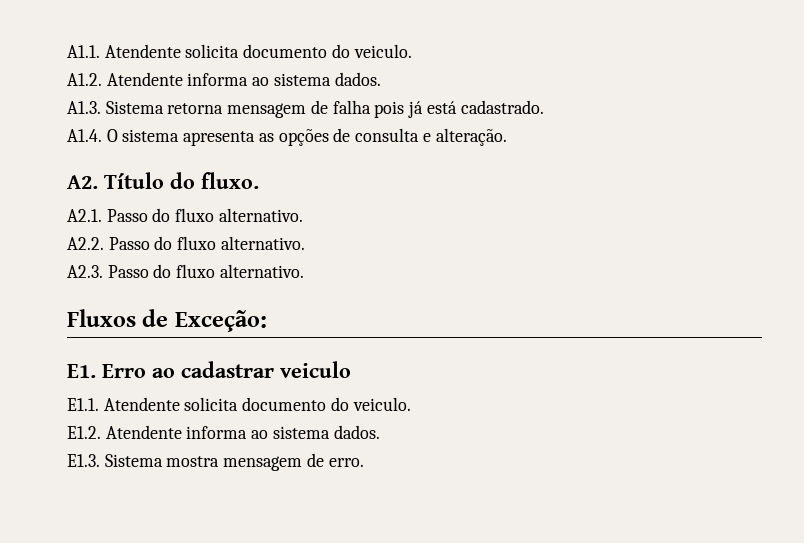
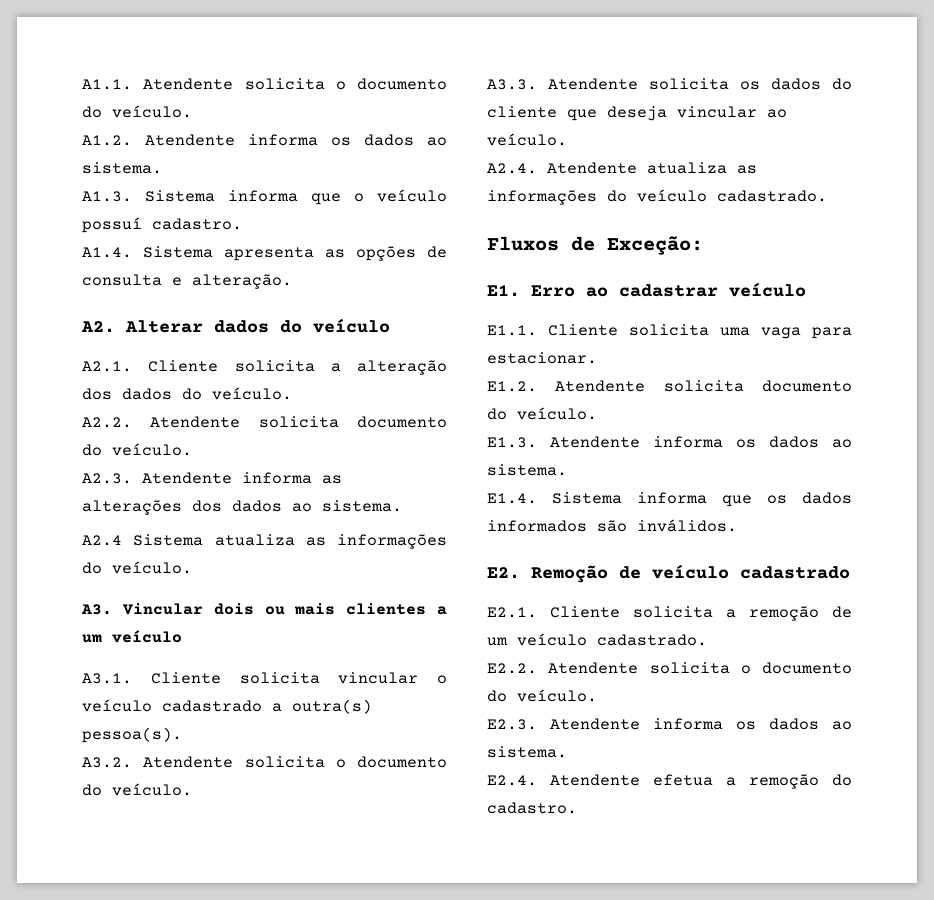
[243,44,412,58] documento do veiculo. -> [335,78,447,90] [82,105,192,118] o documento do veículo.
[252,72,381,86] [67,100,544,118] ao sistema dados. // A1.3. Sistema retorna mensagem de falha pois já está cadastrado. -> [331,134,447,146] [82,162,162,174] [82,189,447,205] [82,217,242,233] os dados ao sistema. // A1.3. Sistema informa que o veículo possuí cadastro.
[106,129,180,142] O sistema -> [143,246,213,258] Sistema
[104,172,259,189] [67,208,303,222] [67,236,305,250] [67,264,304,278] Título do fluxo. // A2.1. Passo do fluxo alternativo. // A2.2. Passo do fluxo alternativo. // A2.3. Passo do fluxo alternativo. -> [125,318,390,333] [82,360,447,375] [82,387,292,400] [82,416,447,428] [82,443,192,456] [82,472,342,484] [82,500,402,515] [82,534,447,549] [82,561,192,574] [81,603,447,615] [82,630,182,643] [82,672,447,684] [82,699,372,714] [82,727,182,743] [82,756,447,768] [82,783,192,796] [487,78,852,90] [487,106,787,121] [487,133,567,146] [487,162,757,174] [487,189,827,205] Alterar dados do veículo // A2.1. Cliente solicita a alteração dos dados do veículo. // A2.2. Atendente solicita documento do veículo. // A2.3. Atendente informa as alterações dos dados ao sistema. // A2.4 Sistema atualiza as informações do veículo. // A3. Vincular dois ou mais clientes a um veículo // A3.1. Cliente solicita vincular o veículo cadastrado a outra(s) pessoa(s). // A3.2. Atendente solicita o documento do veículo. // A3.3. Atendente solicita os dados do cliente que deseja vincular ao veículo. // A2.4. Atendente atualiza as informações do veículo cadastrado.
[280,361,351,378] veiculo -> [729,282,806,297] veículo
[103,397,411,411] [67,425,380,439] [67,453,364,471] Atendente solicita documento do veiculo. // E1.2. Atendente informa ao sistema dados. // E1.3. Sistema mostra mensagem de erro. -> [548,324,852,339] [487,352,597,364] [487,380,852,392] [487,407,597,420] [487,436,852,448] [487,464,567,476] [487,492,852,507] [487,519,737,532] [487,564,850,583] [487,606,852,621] [487,633,707,646] [487,662,852,674] [487,689,597,702] [487,718,852,730] [487,746,567,758] [487,774,852,789] [487,802,577,814] Cliente solicita uma vaga para estacionar. // E1.2. Atendente solicita documento do veículo. // E1.3. Atendente informa os dados ao sistema. // E1.4. Sistema informa que os dados informados são inválidos. // E2. Remoção de veículo cadastrado // E2.1. Cliente solicita a remoção de um veículo cadastrado. // E2.2. Atendente solicita o documento do veículo. // E2.3. Atendente informa os dados ao sistema. // E2.4. Atendente efetua a remoção do cadastro.

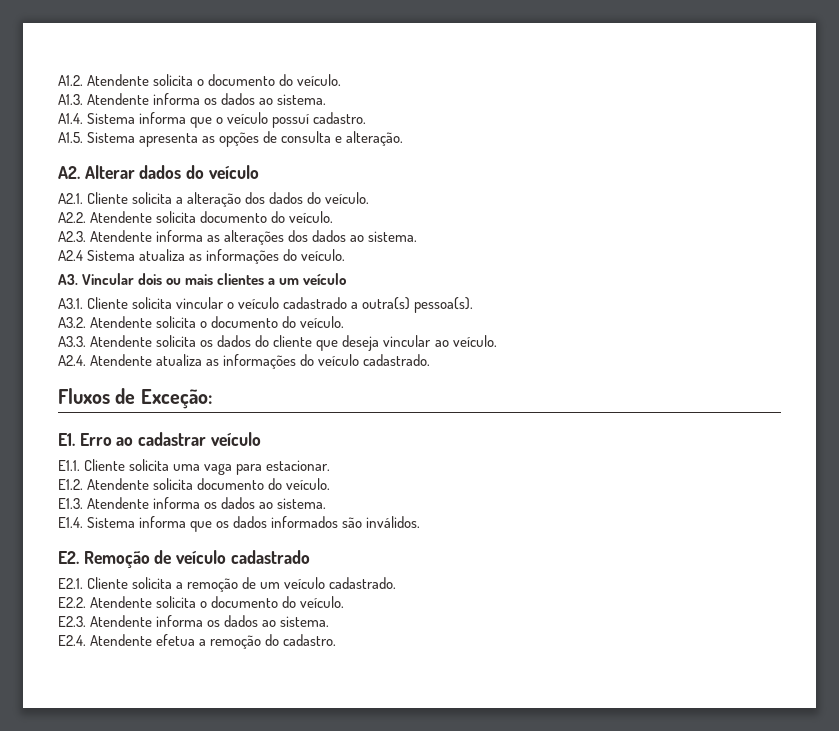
[82,78,447,90] [82,105,192,118] [82,134,447,146] [82,162,162,174] [82,191,132,202] A1.1. Atendente solicita o documento do veículo. // A1.2. Atendente informa os dados ao sistema. // A1.3. -> [58,74,342,86] [58,93,327,105] [58,113,83,124] A1.2. Atendente solicita o documento do veículo. // A1.3. Atendente informa os dados ao sistema. // A1.4.
[82,247,132,258] A1.4. -> [58,132,83,143] A1.5.

